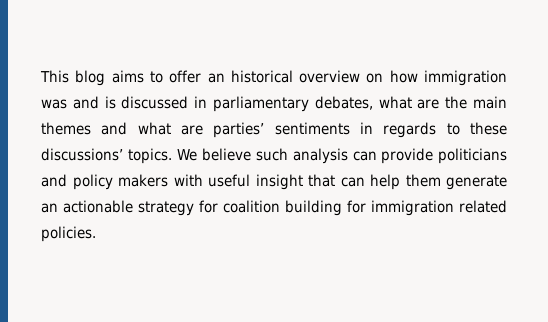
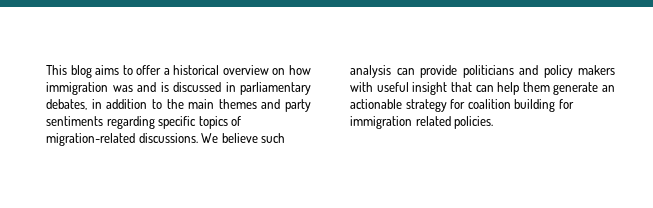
[207,73,225,83] an -> [163,68,170,75] a
[378,96,440,109] what are -> [91,99,162,109] in addition to
[137,122,507,138] [41,148,172,164] what are parties’ sentiments in regards to these discussions’ topics. -> [285,99,311,112] [46,116,242,129] [46,133,198,146] party sentiments regarding specific topics of migration-related discussions.

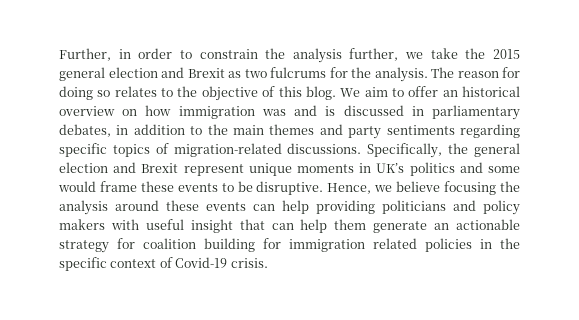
[46,65,120,78] This blog aims -> [59,48,520,63] [59,67,520,82] [59,86,388,101] Further, in order to constrain the analysis further, we take the 2015 general election and Brexit as two fulcrums for the analysis. The reason for doing so relates to the objective of this blog. We aim
[163,68,170,75] a -> [442,90,458,97] an
[201,133,286,143] [350,65,457,78] We believe such analysis can provide -> [367,143,520,158] [59,162,520,176] [58,181,521,195] [59,200,375,215] Specifically, the general election and Brexit represent unique moments in UK’s politics and some would frame these events to be disruptive. Hence, we believe focusing the analysis around these events can help providing
[454,116,494,129] policies. -> [425,238,520,252] [59,257,268,271] policies in the specific context of Covid-19 crisis.

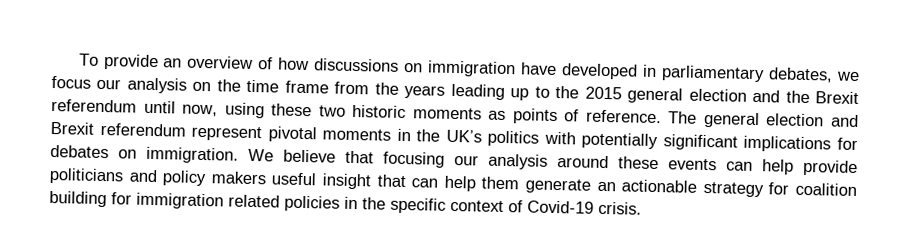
[59,48,458,63] Further, in order to constrain the analysis further, we take -> [78,53,860,83] [51,75,550,101] To provide an overview of how discussions on immigration have developed in parliamentary debates, we focus our analysis on the time frame from the years leading up to
[187,67,520,82] [59,86,520,101] [59,105,520,120] [59,124,520,139] [59,143,520,158] [59,162,292,176] Brexit as two fulcrums for the analysis. The reason for doing so relates to the objective of this blog. We aim to offer an historical overview on how immigration was and is discussed in parliamentary debates, in addition to the main themes and party sentiments regarding specific topics of migration-related discussions. Specifically, the general election and Brexit represent unique -> [785,90,860,105] [51,98,859,129] [50,121,317,143] the Brexit referendum until now, using these two historic moments as points of reference. The general election and Brexit referendum represent pivotal
(372, 168) none -> [416,129,441,142] the
[459,162,520,173] [58,181,521,195] and some would frame these events to be disruptive. Hence, we believe focusing the -> [543,131,859,153] [50,144,479,168] with potentially significant implications for debates on immigration. We believe that focusing our
[316,200,375,214] providing -> [803,159,858,177] provide
[110,219,139,230] with -> (267, 178) none

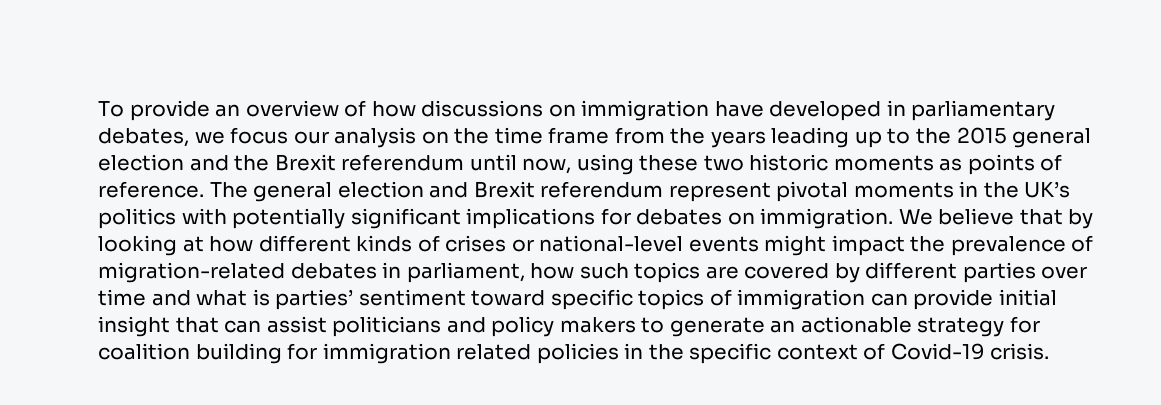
[383,151,858,177] [49,167,520,192] focusing our analysis around these events can help provide politicians and policy makers useful insight that can help them -> [1068,209,1094,229] [98,235,1094,256] [98,262,1088,283] [98,289,1057,310] [98,316,665,337] by looking at how different kinds of crises or national-level events might impact the prevalence of migration-related debates in parliament, how such topics are covered by different parties over time and what is parties’ sentiment toward specific topics of immigration can provide initial insight that can assist politicians and policy makers to

